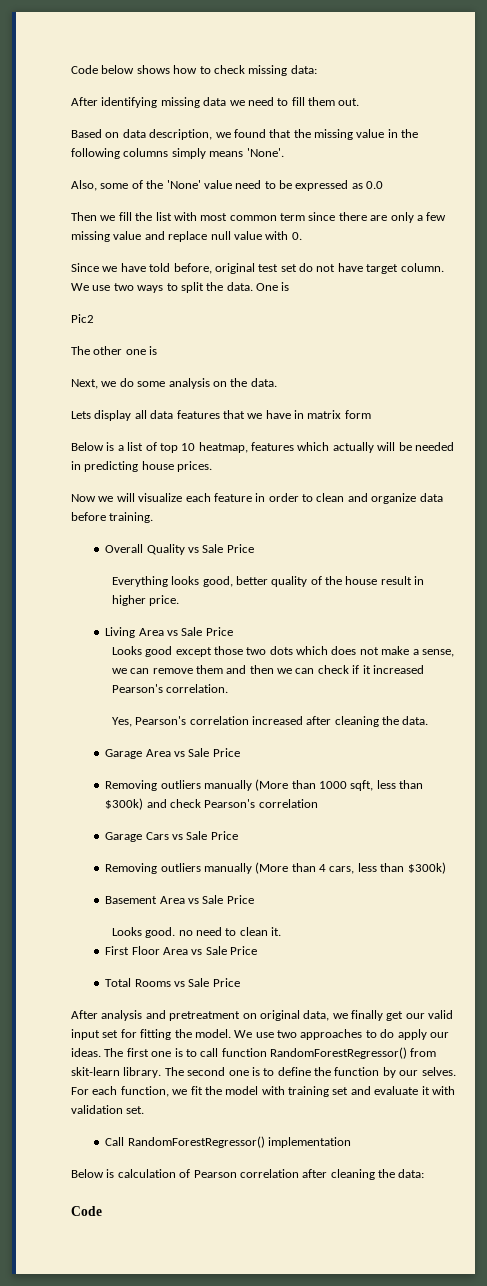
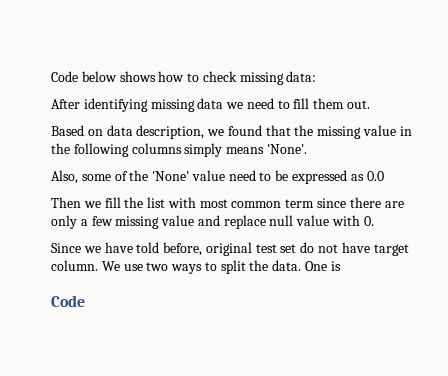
[71,314,94,323] [71,346,158,355] [71,378,277,389] [71,410,371,421] [71,442,454,453] [71,461,213,472] [71,493,443,504] [71,512,154,523] [105,544,254,555] [111,576,425,587] [111,595,180,606] [105,627,233,638] [111,646,454,657] [111,665,424,674] [111,684,229,693] [111,716,429,727] [105,748,240,759] [105,779,424,791] [105,798,318,810] [105,831,238,842] [105,862,446,874] [105,895,254,904] [111,927,282,938] [105,946,258,955] [105,978,240,987] [71,1010,454,1021] [71,1029,449,1040] [71,1047,437,1059] [71,1067,456,1078] [71,1086,455,1097] [71,1105,145,1114] [105,1136,351,1148] [71,1169,425,1180] // Pic2 // The other one is // Next, we do some analysis on the data. // Lets display all data features that we have in matrix form // Below is a list of top 10 heatmap, features which actually will be needed in predicting house prices. // Now we will visualize each feature in order to clean and organize data before training. // Overall Quality vs Sale Price // Everything looks good, better quality of the house result in higher price. // Living Area vs Sale Price // Looks good except those two dots which does not make a sense, we can remove them and then we can check if it increased Pearson's correlation. // Yes, Pearson's correlation increased after cleaning the data. // Garage Area vs Sale Price // Removing outliers manually (More than 1000 sqft, less than $300k) and check Pearson's correlation // Garage Cars vs Sale Price // Removing outliers manually (More than 4 cars, less than $300k) // Basement Area vs Sale Price // Looks good. no need to clean it. // First Floor Area vs Sale Price // Total Rooms vs Sale Price // After analysis and pretreatment on original data, we finally get our valid input set for fitting the model. We use two approaches to do apply our ideas. The first one is to call function RandomForestRegressor() from skit-learn library. The second one is to define the function by our selves. For each function, we fit the model with training set and evaluate it with validation set. // Call RandomForestRegressor() implementation // Below is calculation of Pearson correlation after cleaning the data: -> (341, 266) none

